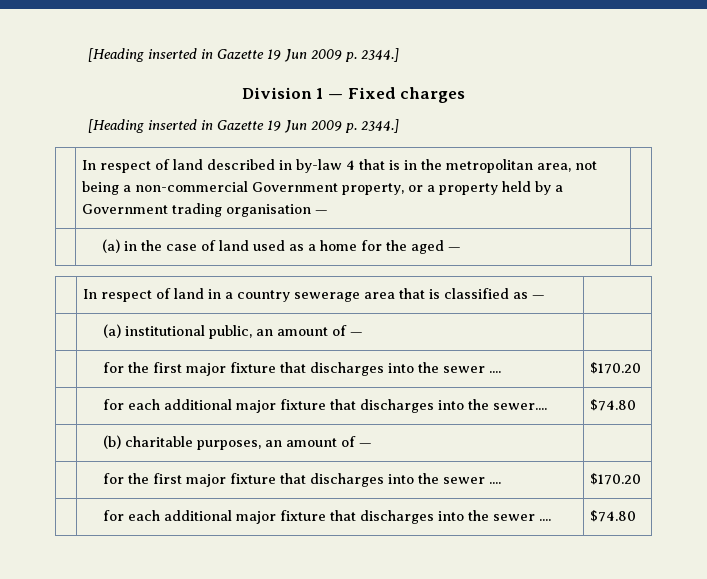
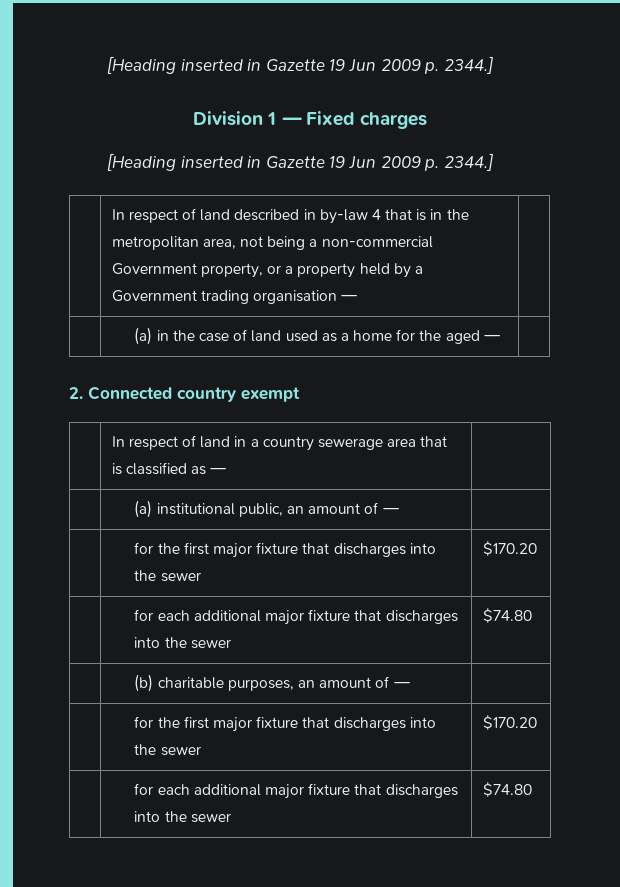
(460, 249) none -> [69,386,300,402] // 2. Connected country exempt
[488,371,501,373] .... -> (201, 577) none
[492,403,547,410] sewer.... -> [190,639,231,649] sewer
[488,482,501,484] .... -> (201, 751) none
[538,519,551,521] .... -> (231, 818) none

